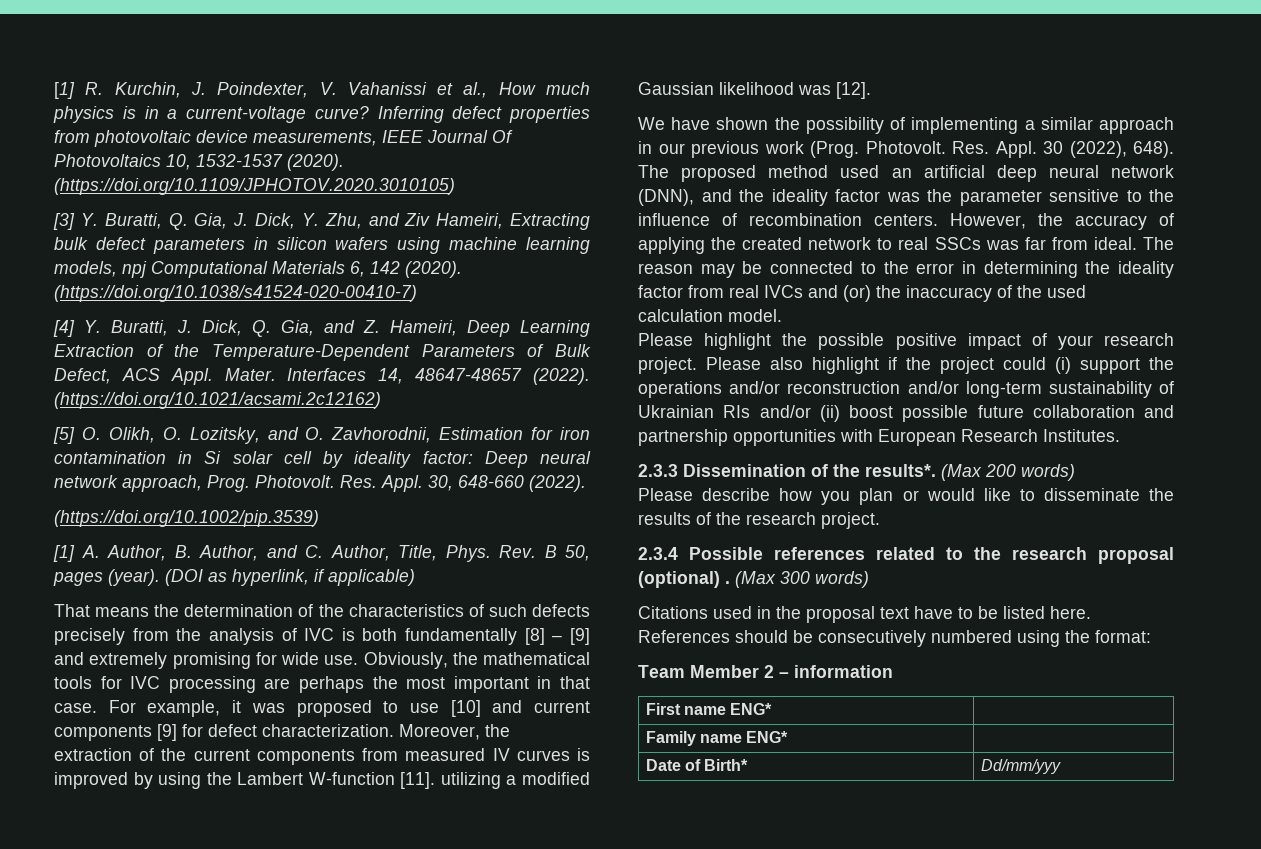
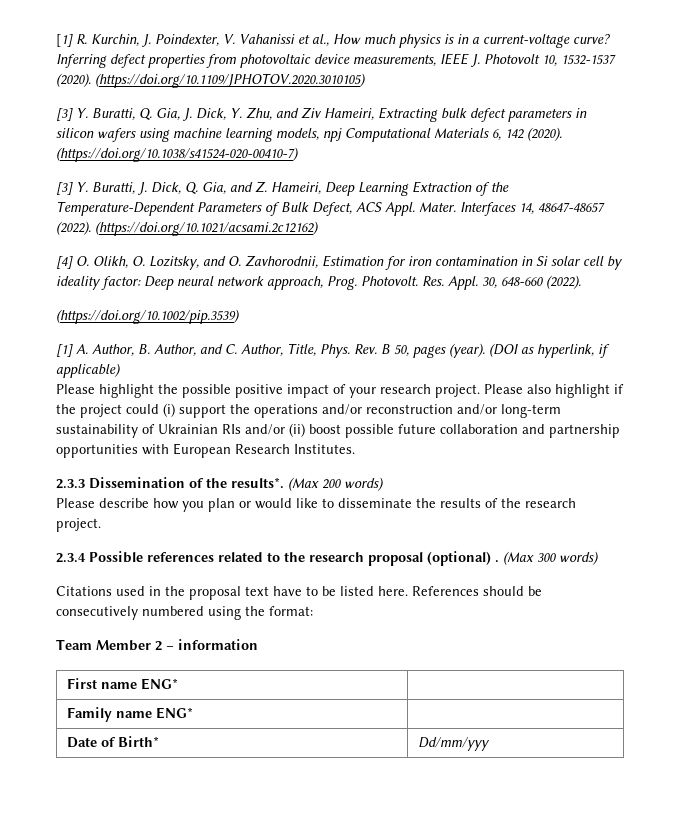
[427,130,513,143] [54,154,161,167] Journal Of Photovoltaics -> [470,54,540,67] J. Photovolt
[53,320,75,337] [4] -> [56,182,73,195] [3]
[53,427,75,444] [5] -> [56,256,73,269] [4]
[54,604,590,617] [54,628,590,645] [54,652,590,669] [54,676,591,693] [54,700,590,717] [54,724,510,741] [54,748,590,765] [54,772,590,789] [638,82,871,99] [638,117,1174,134] [638,141,1174,158] [638,165,1174,182] [638,189,1174,206] [638,213,1174,230] [638,237,1174,254] [638,261,1174,278] [638,285,1086,302] [638,309,782,322] // That means the determination of the characteristics of such defects precisely from the analysis of IVC is both fundamentally [8] – [9] and extremely promising for wide use. Obviously, the mathematical tools for IVC processing are perhaps the most important in that case. For example, it was proposed to use [10] and current components [9] for defect characterization. Moreover, the extraction of the current components from measured IV curves is improved by using the Lambert W-function [11]. utilizing a modified Gaussian likelihood was [12]. // We have shown the possibility of implementing a similar approach in our previous work (Prog. Photovolt. Res. Appl. 30 (2022), 648). The proposed method used an artificial deep neural network (DNN), and the ideality factor was the parameter sensitive to the influence of recombination centers. However, the accuracy of applying the created network to real SSCs was far from ideal. The reason may be connected to the error in determining the ideality factor from real IVСs and (or) the inaccuracy of the used calculation model. -> (121, 370) none

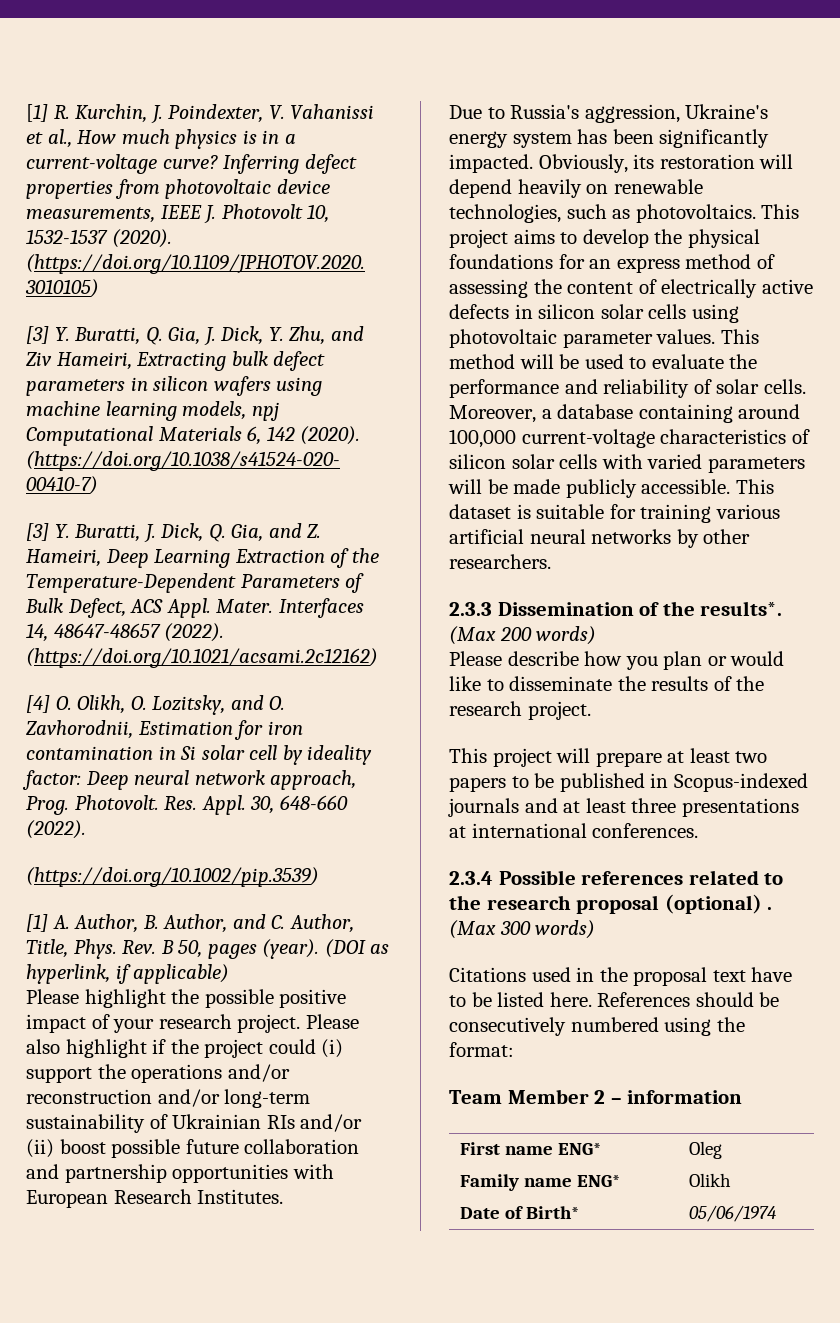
(355, 449) none -> [449,104,769,123] [449,129,770,148] [449,154,794,173] [449,179,703,198] [449,204,800,223] [449,229,760,248] [449,254,775,273] [449,279,813,298] [449,304,739,323] [449,329,759,348] [449,354,758,369] [449,379,806,398] [449,404,801,423] [449,429,810,448] [449,454,805,473] [448,479,774,498] [449,504,780,523] [449,529,751,548] [449,554,551,569] // Due to Russia's aggression, Ukraine's energy system has been significantly impacted. Obviously, its restoration will depend heavily on renewable technologies, such as photovoltaics. This project aims to develop the physical foundations for an express method of assessing the content of electrically active defects in silicon solar cells using photovoltaic parameter values. This method will be used to evaluate the performance and reliability of solar cells. Moreover, a database containing around 100,000 current-voltage characteristics of silicon solar cells with varied parameters will be made publicly accessible. This dataset is suitable for training various artificial neural networks by other researchers.
(101, 525) none -> [449,748,768,767] [449,773,808,792] [448,798,799,817] [449,823,699,838] // This project will prepare at least two papers to be published in Scopus-indexed journals and at least three presentations at international conferences.
(178, 684) none -> [689,1141,723,1159] Oleg
(193, 713) none -> [689,1173,732,1187] Olikh
[417,737,490,751] Dd/mm/yyy -> [689,1205,777,1222] 05/06/1974

